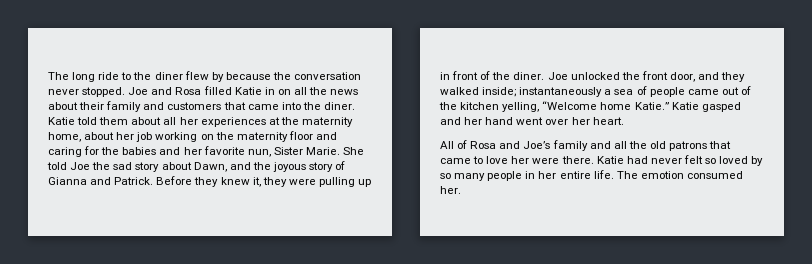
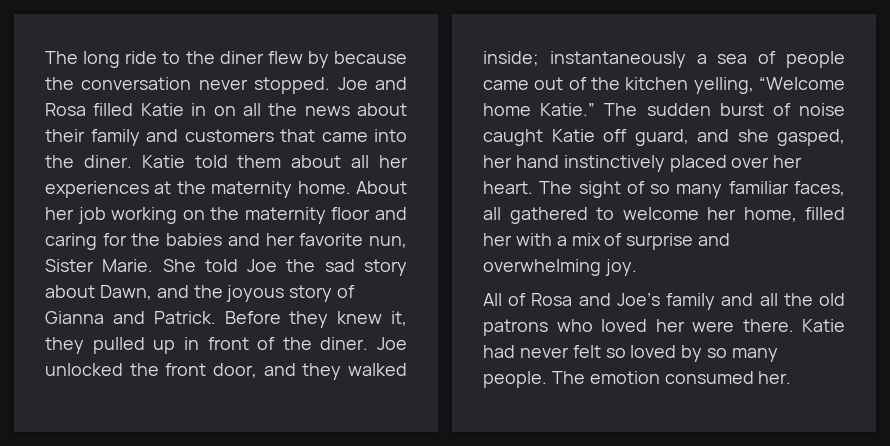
[48,132,115,142] home, about -> [297,181,407,194] home. About
[288,177,355,187] were pulling -> [92,337,145,354] pulled
[671,102,741,112] [440,117,624,125] Katie gasped and her hand went over her heart. -> [604,103,845,116] [483,129,845,146] [483,155,803,172] [483,181,845,198] [483,207,845,224] [483,233,731,250] [483,259,637,276] The sudden burst of noise caught Katie off guard, and she gasped, her hand instinctively placed over her heart. The sight of so many familiar faces, all gathered to welcome her home, filled her with a mix of surprise and overwhelming joy.
[709,141,732,149] [440,156,509,164] that came to love -> [556,319,647,332] who loved
[487,170,614,181] people in her entire life. -> [483,371,547,388] people.

